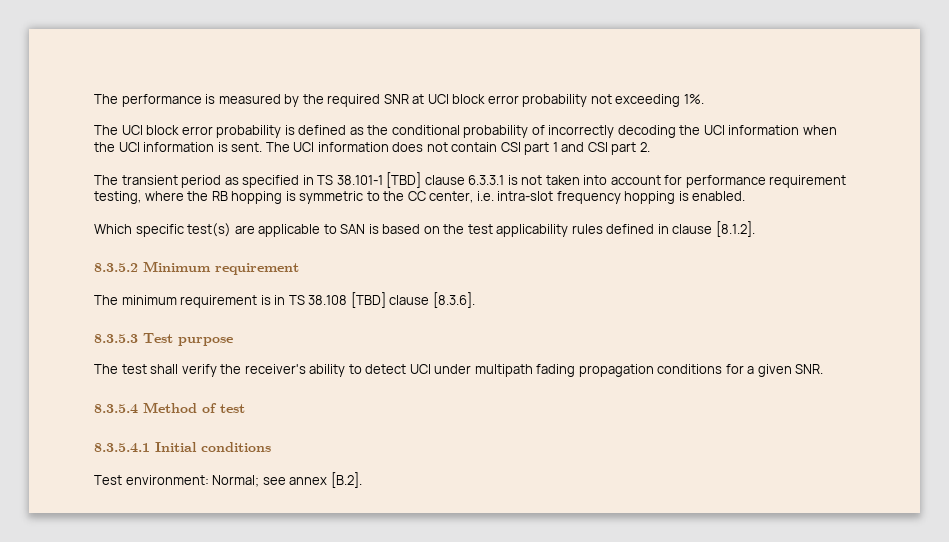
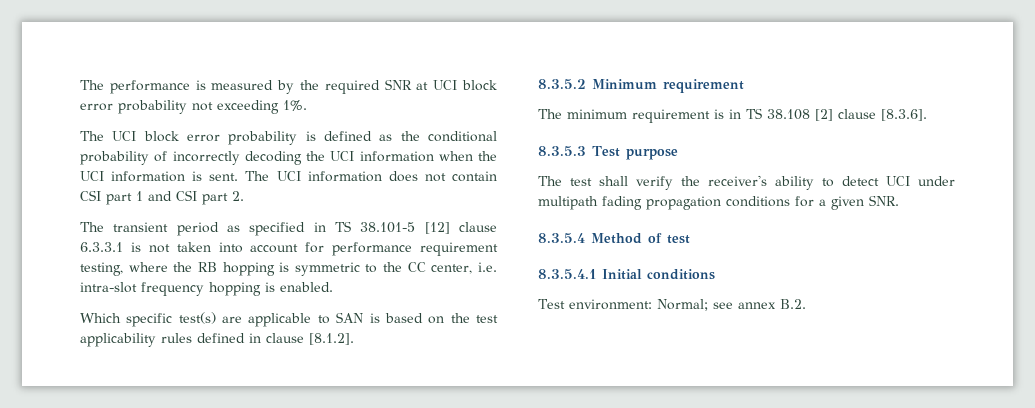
[336,172,422,188] 38.101-1 [TBD] -> [360,222,450,234] 38.101-5 [12]
[350,292,386,308] [TBD] -> [815,109,833,121] [2]
[330,472,362,488] [B.2]. -> [779,299,806,309] B.2.

